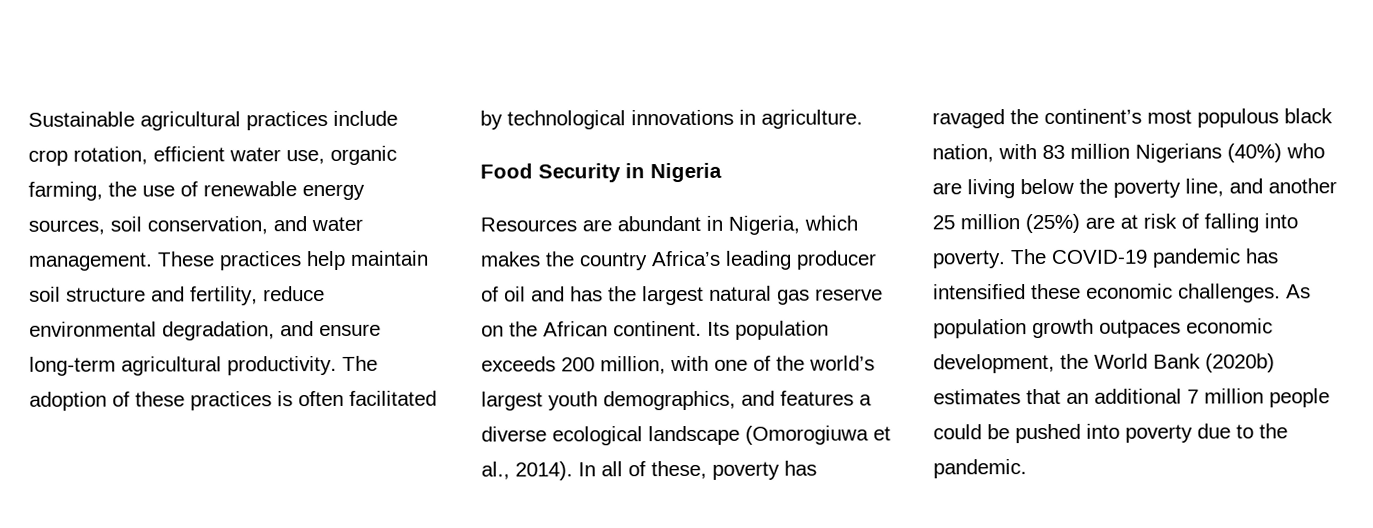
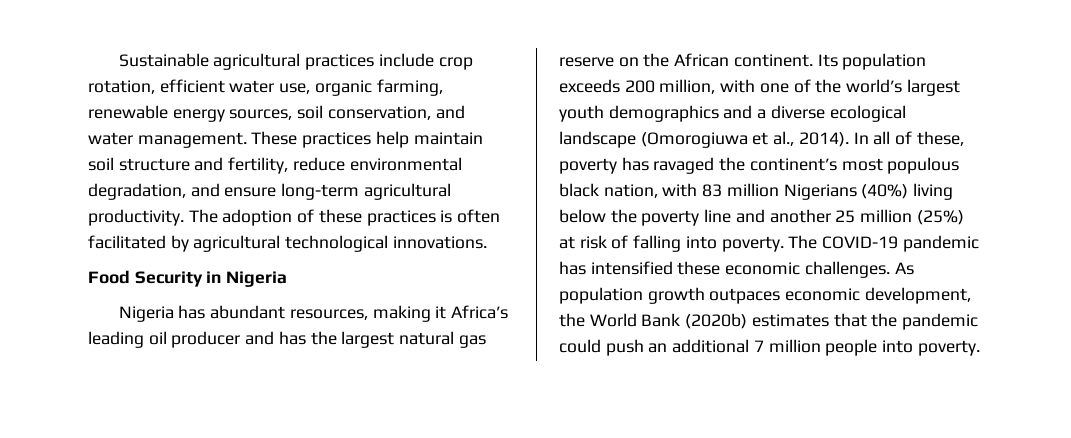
[108,181,198,197] the use of -> (443, 87) none
[507,109,863,130] technological innovations in agriculture. -> [193,235,487,252] agricultural technological innovations.
[480,215,858,235] [480,250,877,271] [481,286,526,302] Resources are abundant in Nigeria, which makes the country Africa’s leading producer of oil -> [118,305,509,322] [88,331,241,348] Nigeria has abundant resources, making it Africa’s leading oil producer
[603,390,854,411] demographics, and features -> [608,105,753,122] demographics and
[1286,143,1325,159] [932,182,962,195] who are -> (909, 191) none
[1185,178,1224,197] line, -> [704,209,732,223] line
[1085,216,1115,229] are -> (964, 217) none
(1061, 396) none -> [871,313,979,330] [559,339,644,356] the pandemic could push
[933,423,1288,444] [933,459,1027,479] could be pushed into poverty due to the pandemic. -> [882,340,980,356] into poverty.

